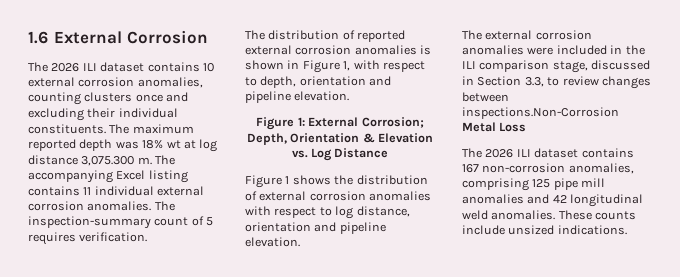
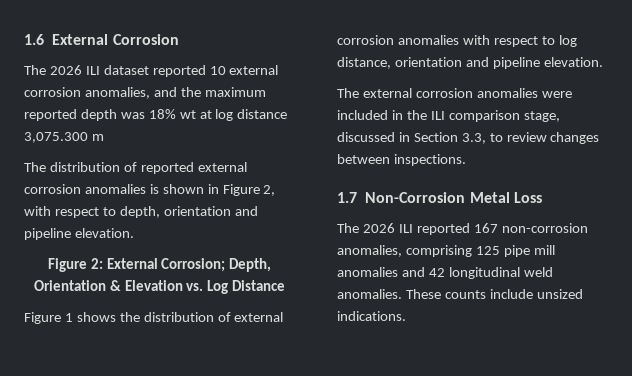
[147,62,200,72] contains -> [152,65,206,77] reported
[28,92,189,105] [28,108,178,121] [28,124,130,134] counting clusters once and excluding their individual constituents. The -> [153,87,201,97] and the
[137,155,176,165] [28,170,188,183] [28,186,205,196] [28,201,175,211] [28,216,214,229] [28,232,148,245] m. The accompanying Excel listing contains 11 individual external corrosion anomalies. The inspection-summary count of 5 requires verification. -> [91,134,104,141] m
[343,61,351,71] 1, -> [263,185,276,196] 2,
[297,117,305,126] 1: -> [90,258,103,269] 2:
[462,107,619,119] inspections.Non-Corrosion -> [393,154,466,166] [337,192,466,203] inspections. // 1.7 Non-Corrosion
[534,148,634,158] dataset contains -> [416,223,470,235] reported

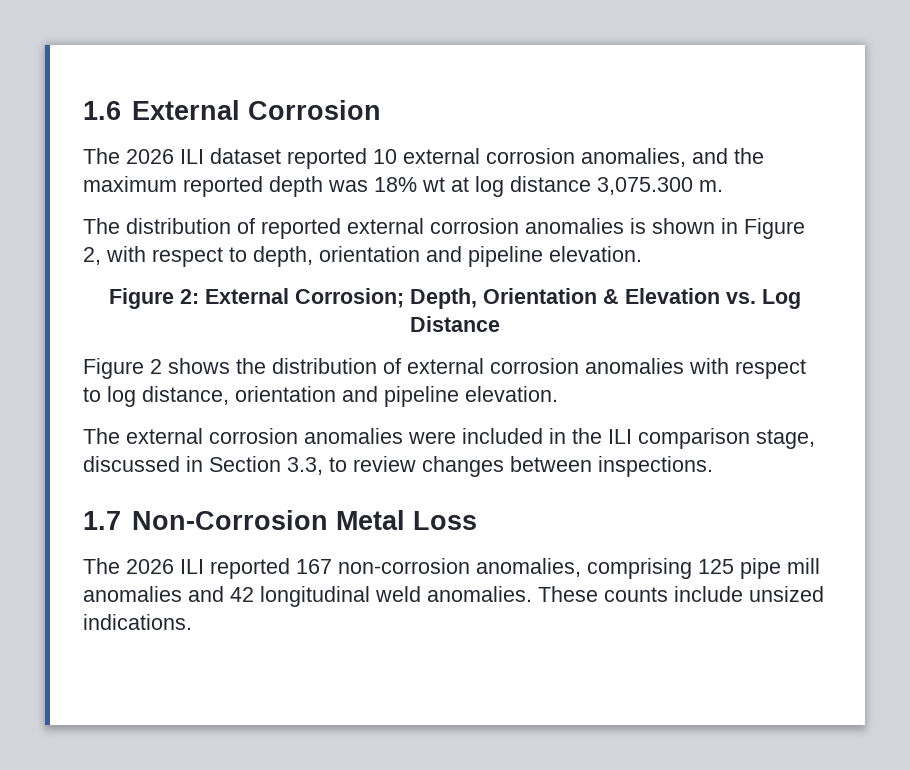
[91,134,104,141] m -> [699,180,723,192] m.
[64,313,73,322] 1 -> [150,359,162,374] 2

